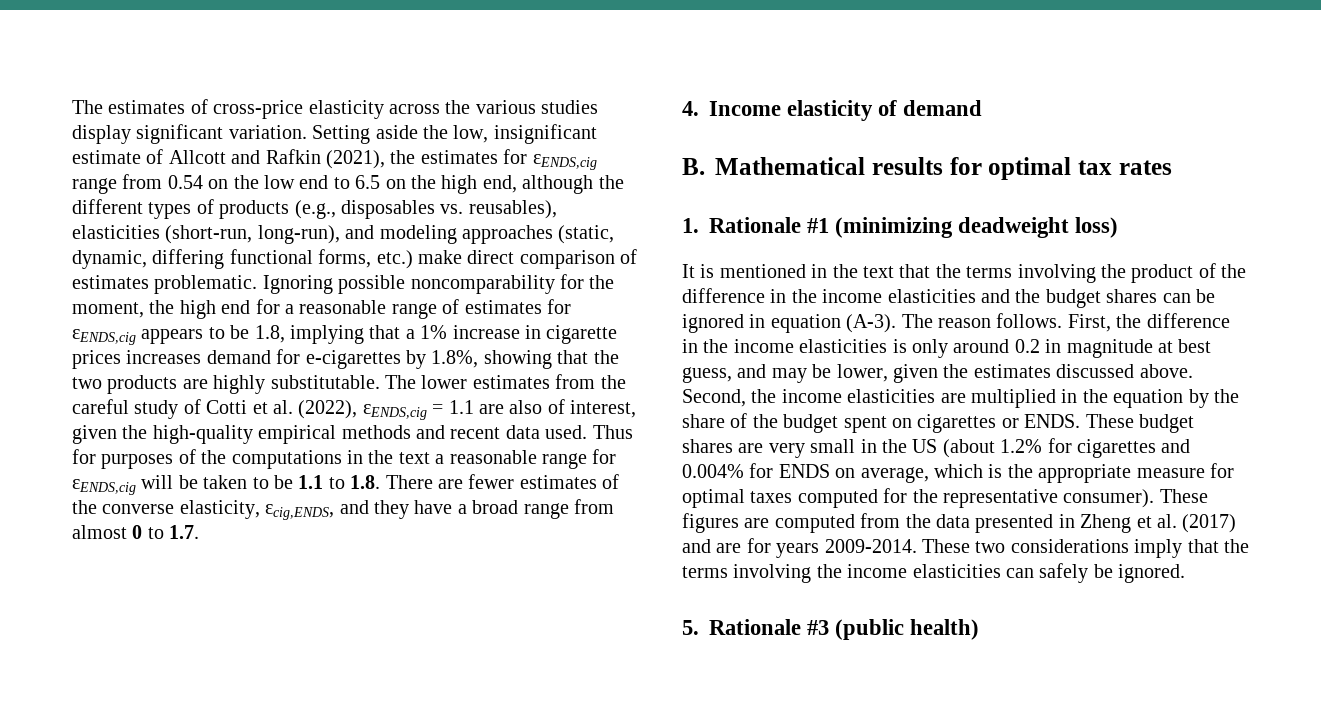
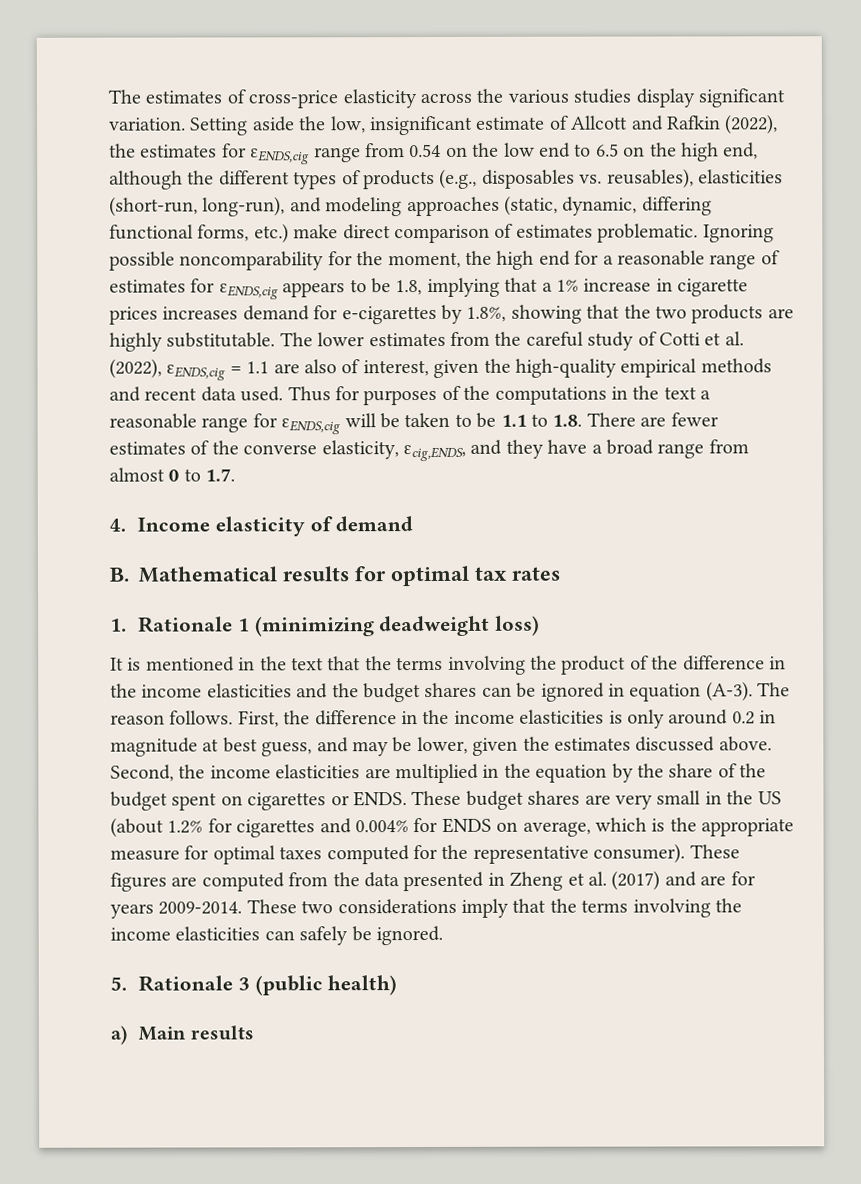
[326,150,385,169] (2021), -> [725,114,779,135] (2022),
[807,218,830,233] #1 -> [237,618,250,632] 1
[807,620,830,635] #3 -> [237,977,250,991] 3
(980, 629) none -> [110,1025,254,1045] // a) Main results

